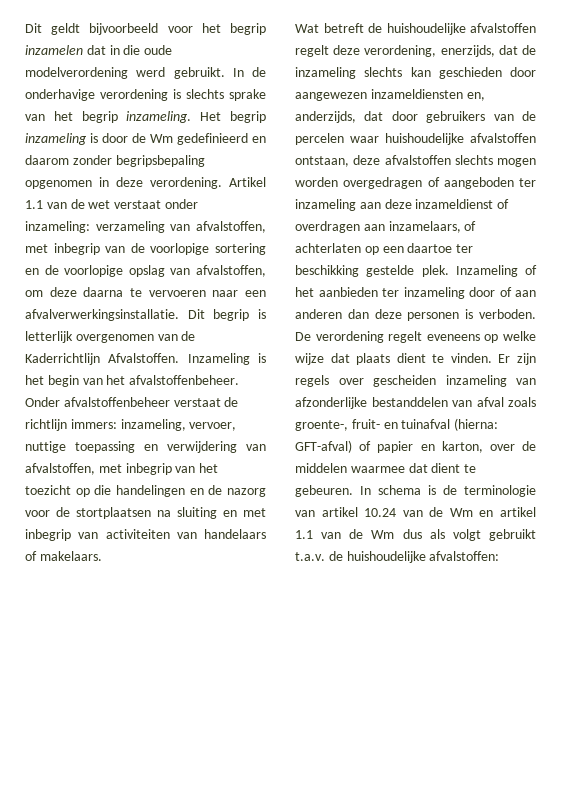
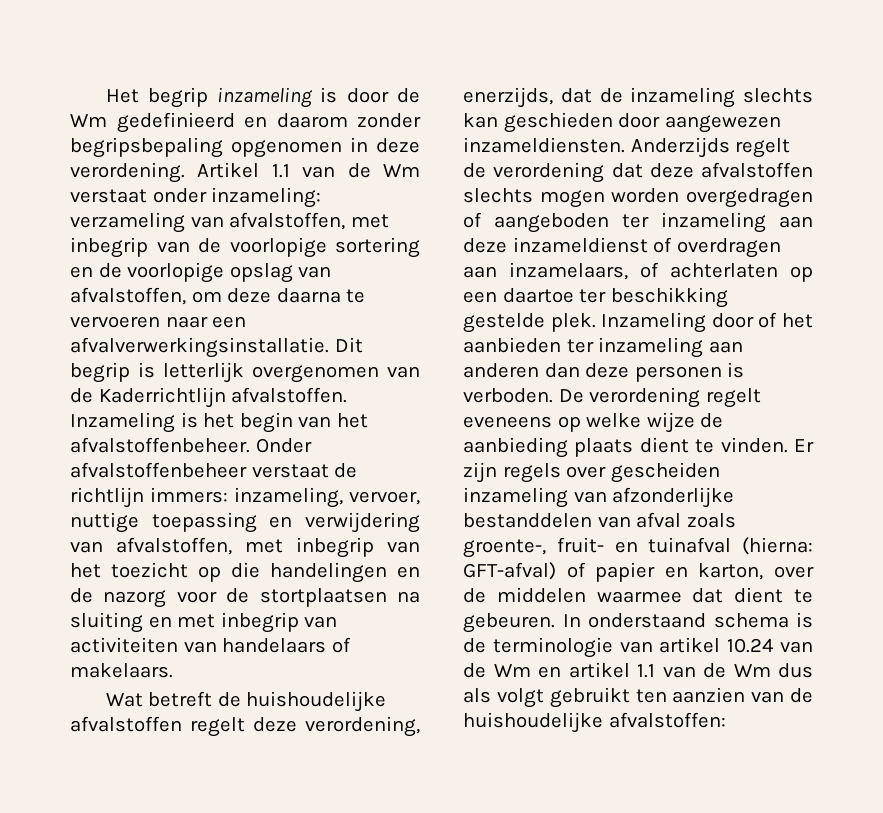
[25,23,266,35] [25,45,173,55] [25,67,266,79] [25,89,266,101] [25,111,192,123] Dit geldt bijvoorbeeld voor het begrip inzamelen dat in die oude modelverordening werd gebruikt. In de onderhavige verordening is slechts sprake van het begrip inzameling. -> (105, 96) none
[88,200,111,209] wet -> [383,164,420,177] Wm
[108,353,180,363] Afvalstoffen. -> [231,387,348,403] afvalstoffen.
[370,89,485,101] [295,111,536,123] [295,133,536,145] [295,156,349,167] inzameldiensten en, anderzijds, dat door gebruikers van de percelen waar huishoudelijke afvalstoffen ontstaan, -> [463,137,791,158] [463,162,643,183] inzameldiensten. Anderzijds regelt de verordening dat
(518, 271) none -> [711,313,754,328] door
[469,287,512,297] door of -> (704, 347) none
[330,353,350,363] dat -> [700,413,724,428] [463,437,568,458] de aanbieding
(371, 490) none -> [588,613,706,628] onderstaand
[295,552,325,561] t.a.v. -> [635,687,785,703] ten aanzien van

